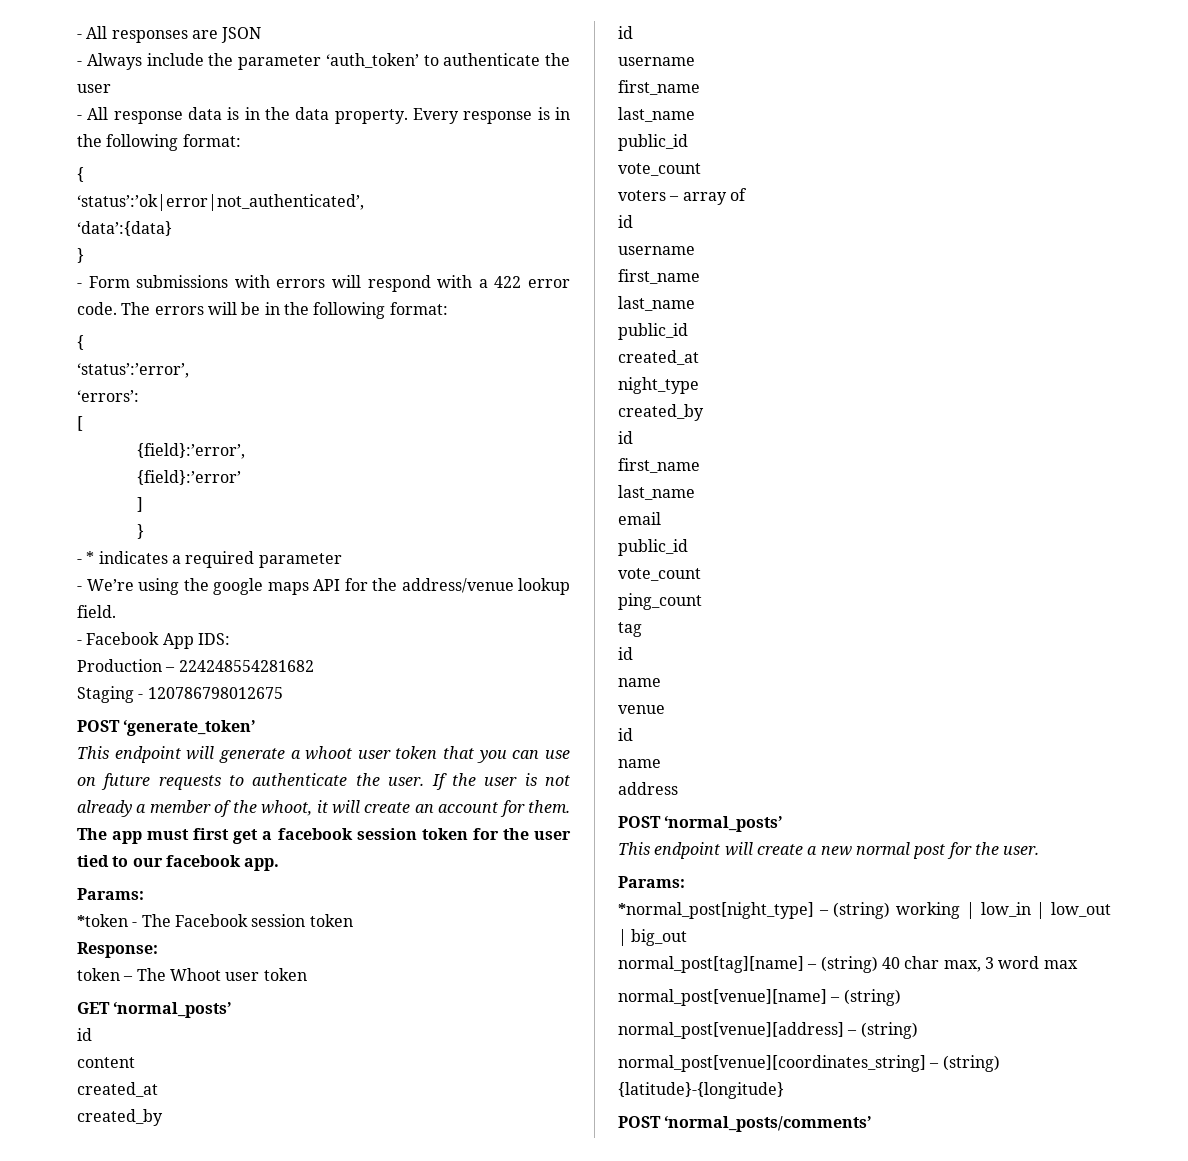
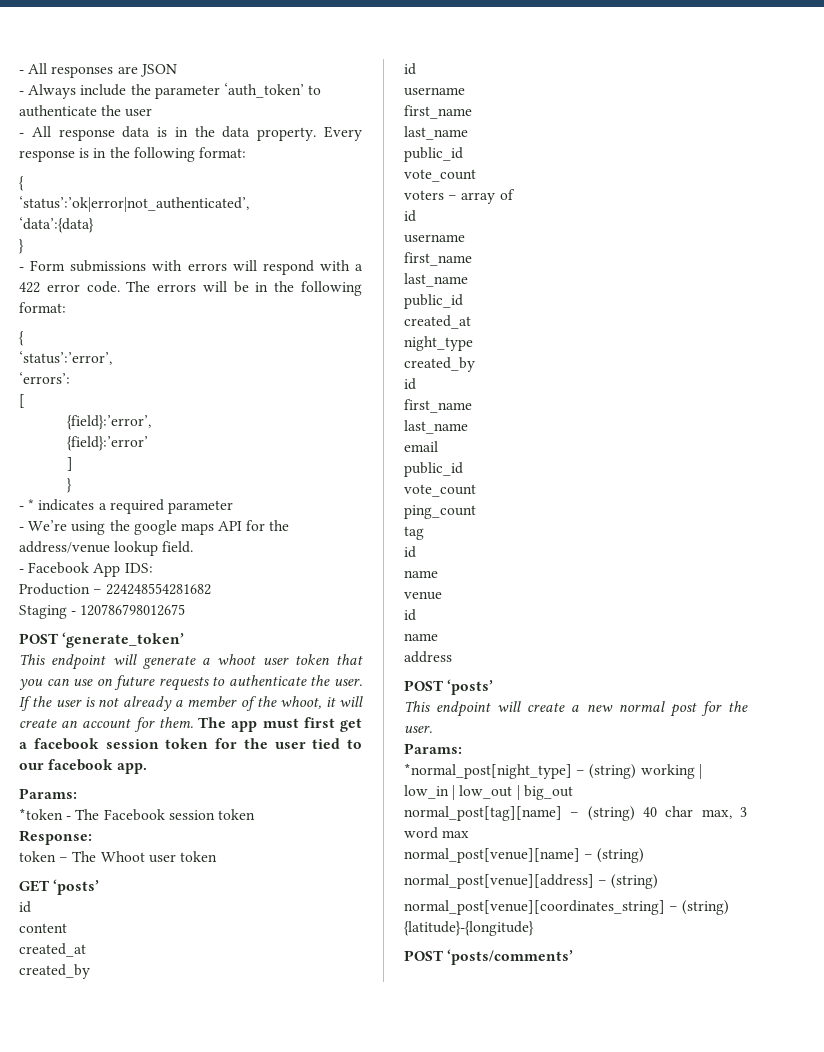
[113,1001,232,1018] ‘normal_posts’ -> [53,879,100,895] ‘posts’
[664,815,783,832] ‘normal_posts’ -> [447,679,494,695] ‘posts’
[664,1115,872,1132] ‘normal_posts/comments’ -> [447,949,574,965] ‘posts/comments’

